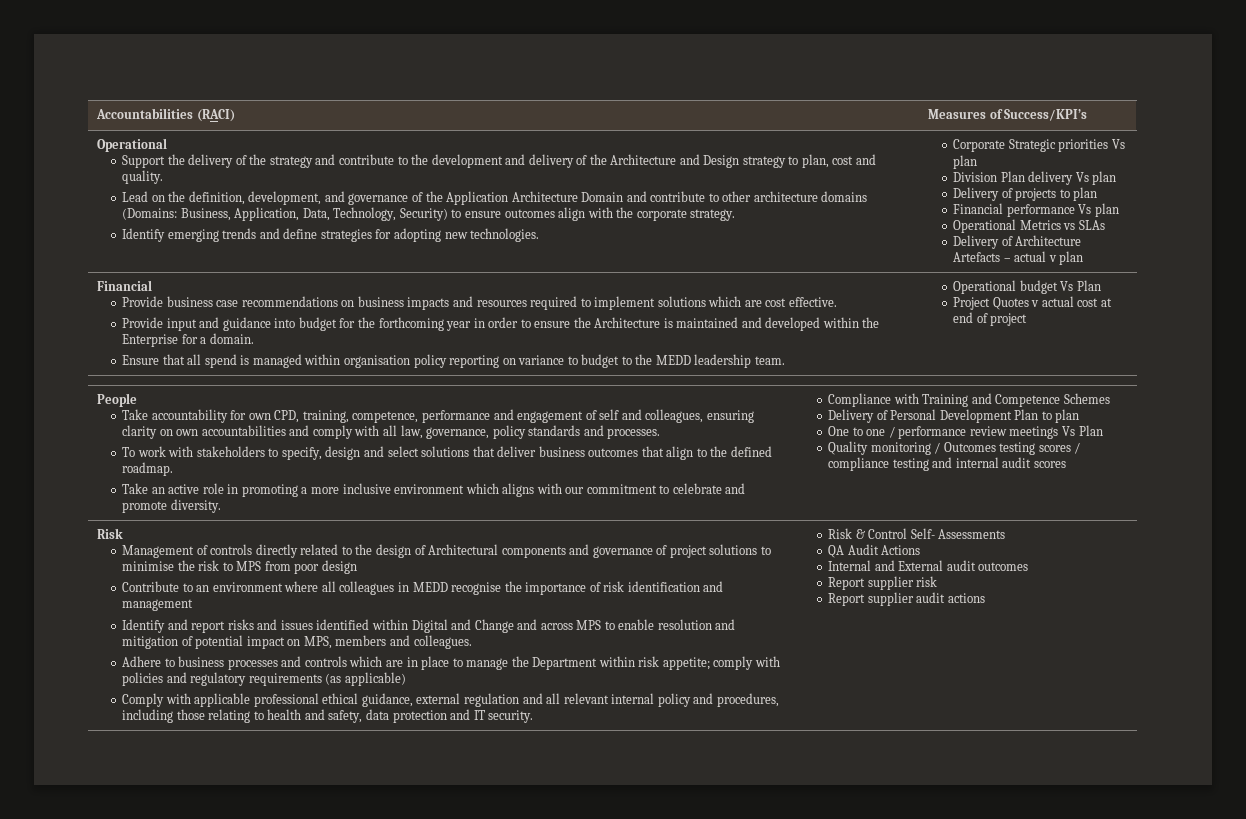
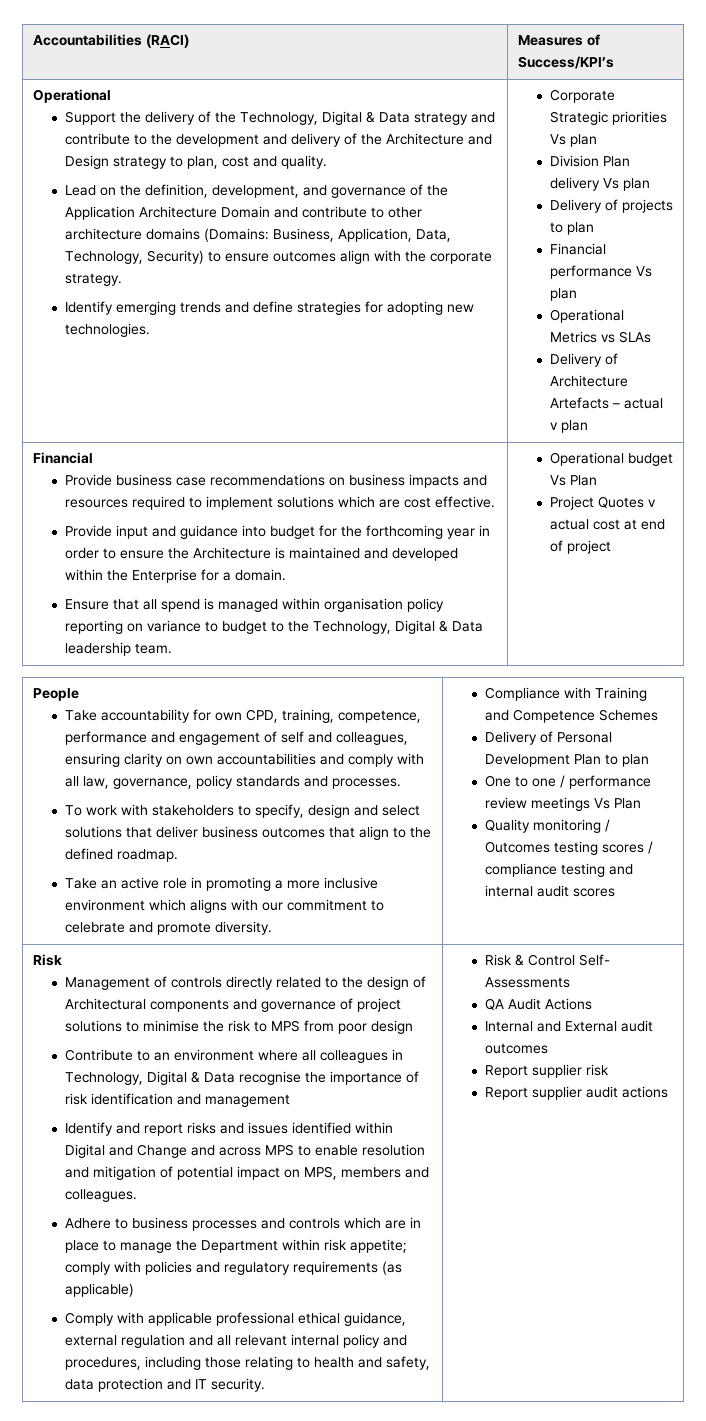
(267, 159) none -> [239,111,410,125] Technology, Digital & Data
[655,355,691,365] MEDD -> [312,620,483,634] Technology, Digital & Data
[412,582,448,592] MEDD -> [64,1071,235,1085] Technology, Digital & Data

